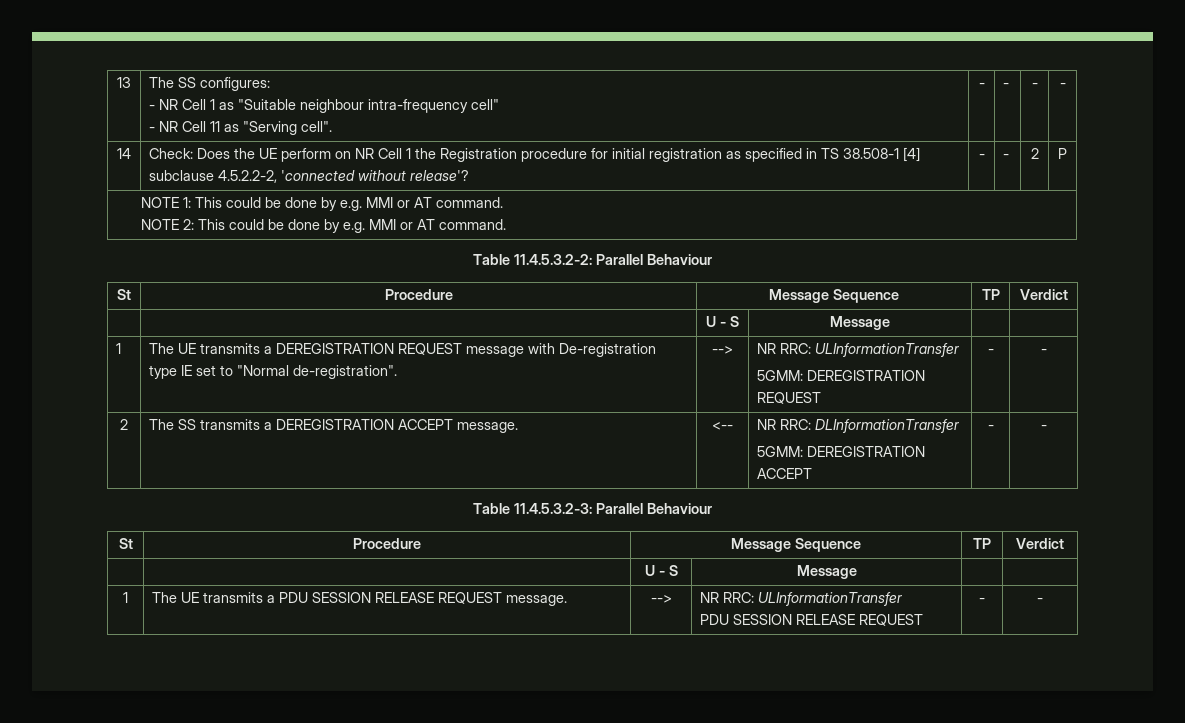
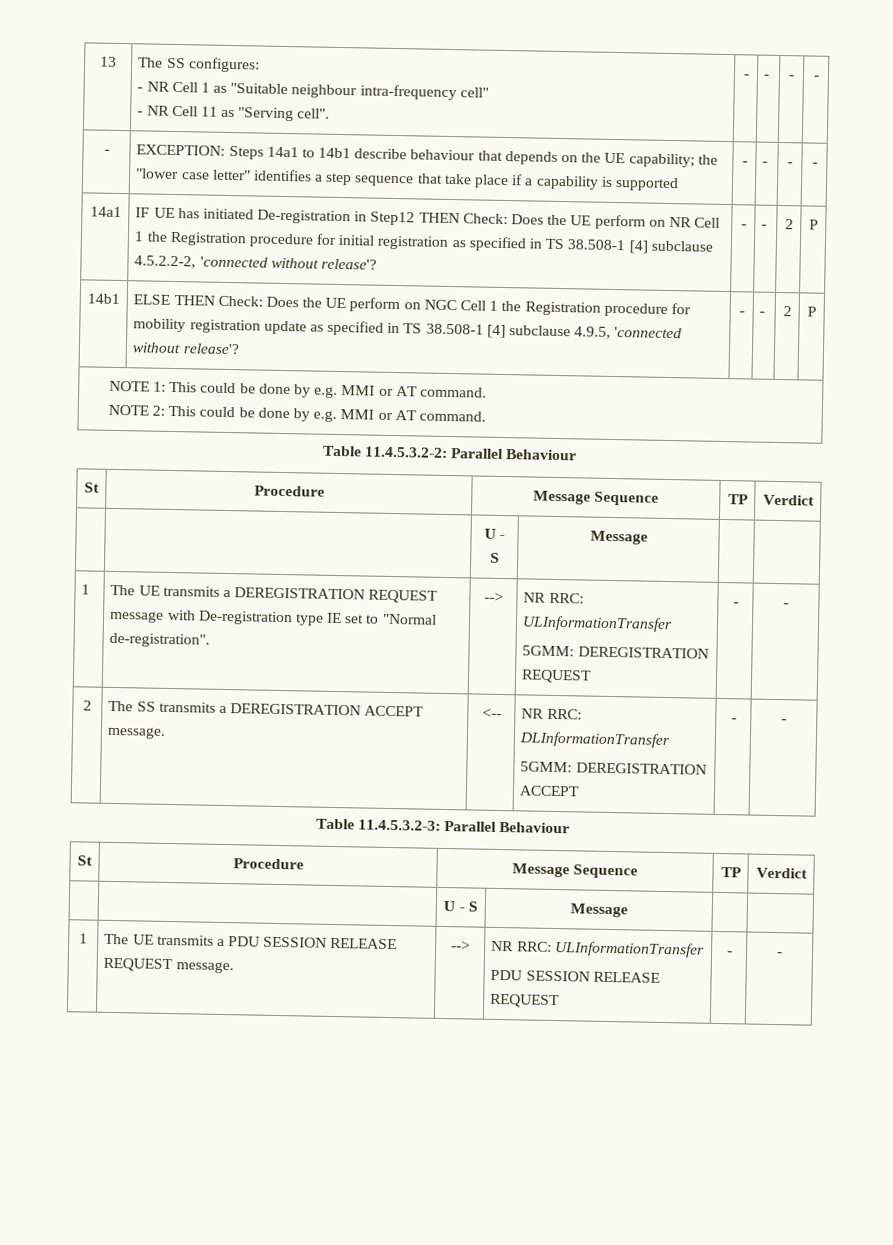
[117,148,131,159] 14 | -> [103,149,110,154] [136,144,718,168] [136,168,679,192] [741,161,748,166] [762,161,769,166] [787,162,793,167] [811,162,818,167] [89,206,122,218] [135,207,460,226] - | EXCEPTION: Steps 14a1 to 14b1 describe behaviour that depends on the UE capability; the "lower case letter" identifies a step sequence that take place if a capability is supported | - | - | - | - // 14a1 | IF UE has initiated De-registration in Step12 THEN
(1067, 153) none -> [87,293,120,305] [133,294,691,317] [133,318,683,339] [132,342,240,355] [738,311,745,316] [759,311,766,316] [782,306,792,317] [806,306,817,317] // 14b1 | ELSE THEN Check: Does the UE perform on NGC Cell 1 the Registration procedure for mobility registration update as specified in TS 38.508-1 [4] subclause 4.9.5, 'connected without release'? | - | - | 2 | P

